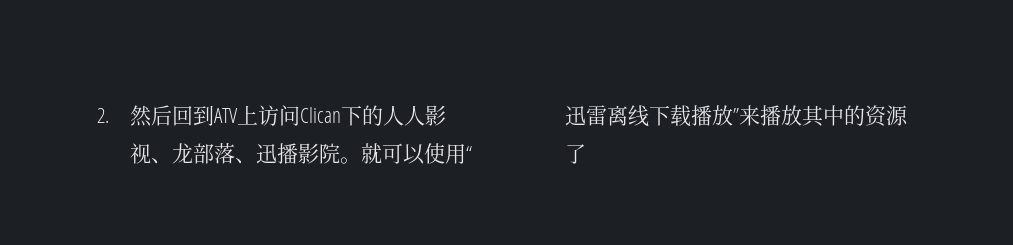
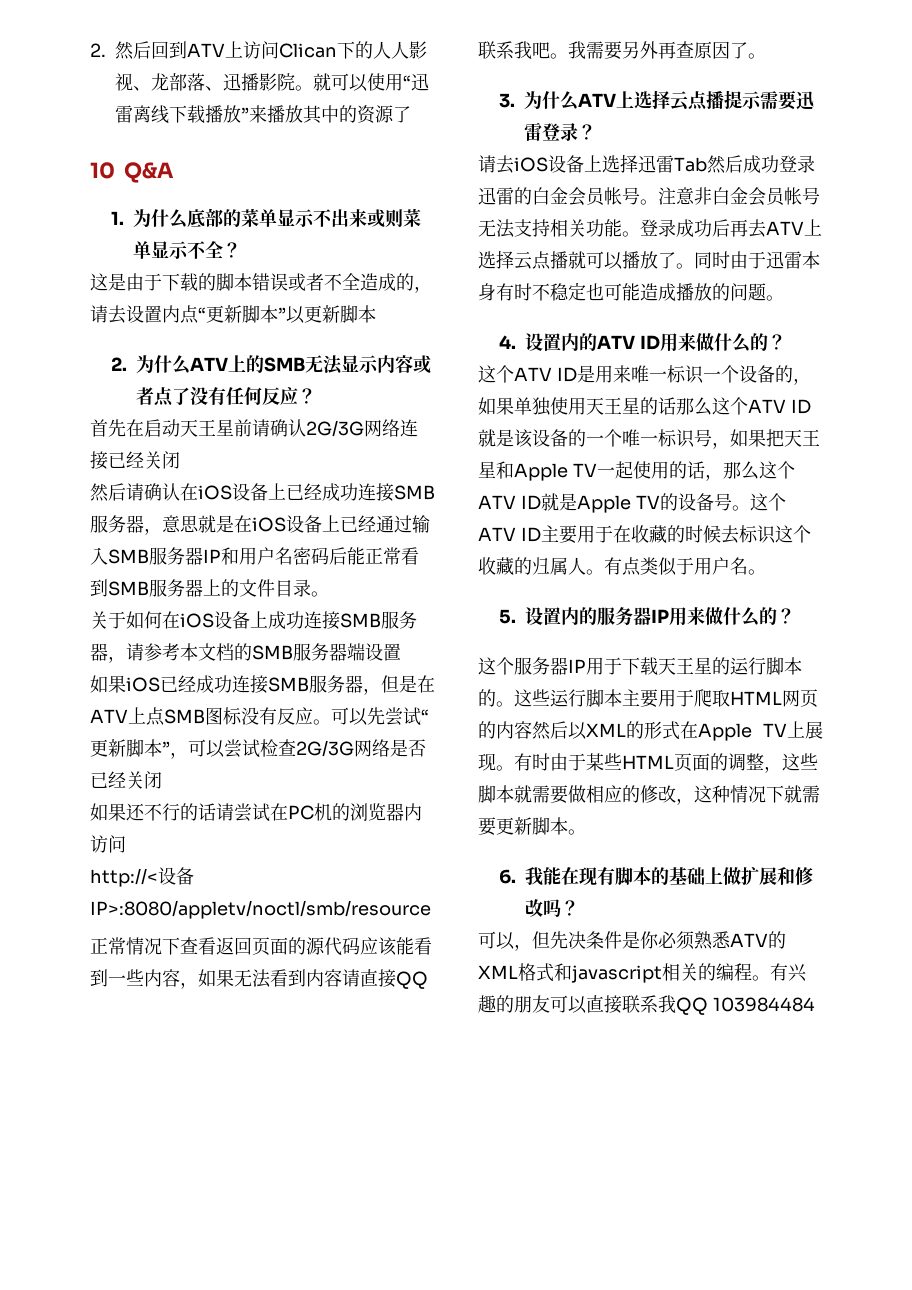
(587, 154) none -> [90,162,174,183] [111,208,422,228] [133,241,242,259] [90,273,432,293] [90,305,376,324] [111,355,432,375] [136,387,317,407] [90,419,418,437] [90,451,180,470] [90,483,435,502] [90,515,430,535] [90,547,419,565] [90,579,329,597] [90,611,417,630] [90,643,401,663] [90,675,435,695] [90,707,429,726] [90,739,426,759] [90,771,162,789] [90,803,422,822] [90,835,126,853] [90,867,194,887] [90,900,431,919] [90,937,432,956] [90,969,428,989] [478,41,766,60] [499,90,815,111] [524,122,597,141] [478,154,815,174] [478,187,820,206] [478,219,822,238] [478,250,820,270] [478,282,784,301] [499,333,787,352] [478,365,811,385] [478,397,811,416] [478,429,820,449] [478,461,795,481] [478,493,786,513] [478,525,811,544] [478,557,766,576] [499,607,796,626] [478,657,802,675] [478,689,818,708] [478,721,823,741] [478,753,818,773] [478,785,820,805] [478,817,586,836] [499,867,814,886] [525,899,580,917] [478,931,786,951] [478,963,807,983] [478,995,815,1015] // 10 Q&A // 1.为什么底部的菜单显示不出来或则菜单显示不全？ // 这是由于下载的脚本错误或者不全造成的，请去设置内点“更新脚本”以更新脚本 // 2.为什么ATV上的SMB无法显示内容或者点了没有任何反应？ // 首先在启动天王星前请确认2G/3G网络连接已经关闭 // 然后请确认在iOS设备上已经成功连接SMB服务器，意思就是在iOS设备上已经通过输入SMB服务器IP和用户名密码后能正常看到SMB服务器上的文件目录。 // 关于如何在iOS设备上成功连接SMB服务器，请参考本文档的SMB服务器端设置 // 如果iOS已经成功连接SMB服务器，但是在ATV上点SMB图标没有反应。可以先尝试“更新脚本”，可以尝试检查2G/3G网络是否已经关闭 // 如果还不行的话请尝试在PC机的浏览器内访问 // http://<设备IP>:8080/appletv/noctl/smb/resource // 正常情况下查看返回页面的源代码应该能看到一些内容，如果无法看到内容请直接QQ联系我吧。我需要另外再查原因了。 // 3.为什么ATV上选择云点播提示需要迅雷登录？ // 请去iOS设备上选择迅雷Tab然后成功登录迅雷的白金会员帐号。注意非白金会员帐号无法支持相关功能。登录成功后再去ATV上选择云点播就可以播放了。同时由于迅雷本身有时不稳定也可能造成播放的问题。 // 4.设置内的ATV ID用来做什么的？ // 这个ATV ID是用来唯一标识一个设备的，如果单独使用天王星的话那么这个ATV ID就是该设备的一个唯一标识号，如果把天王星和Apple TV一起使用的话，那么这个ATV ID就是Apple TV的设备号。这个ATV ID主要用于在收藏的时候去标识这个收藏的归属人。有点类似于用户名。 // 5.设置内的服务器IP用来做什么的？ // 这个服务器IP用于下载天王星的运行脚本的。这些运行脚本主要用于爬取HTML网页的内容然后以XML的形式在Apple TV上展现。有时由于某些HTML页面的调整，这些脚本就需要做相应的修改，这种情况下就需要更新脚本。 // 6.我能在现有脚本的基础上做扩展和修改吗？ // 可以，但先决条件是你必须熟悉ATV的XML格式和javascript相关的编程。有兴趣的朋友可以直接联系我QQ 103984484

